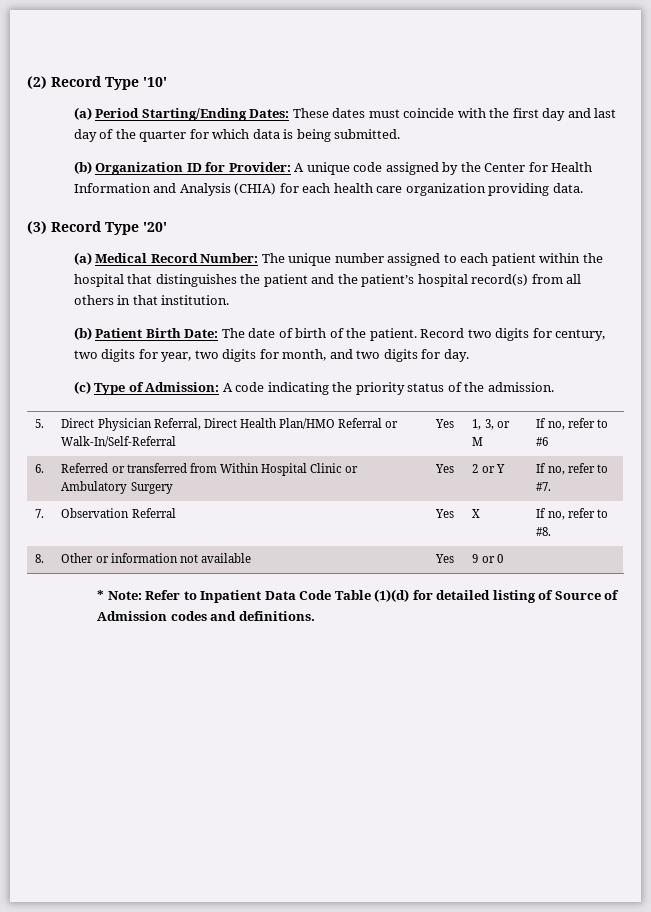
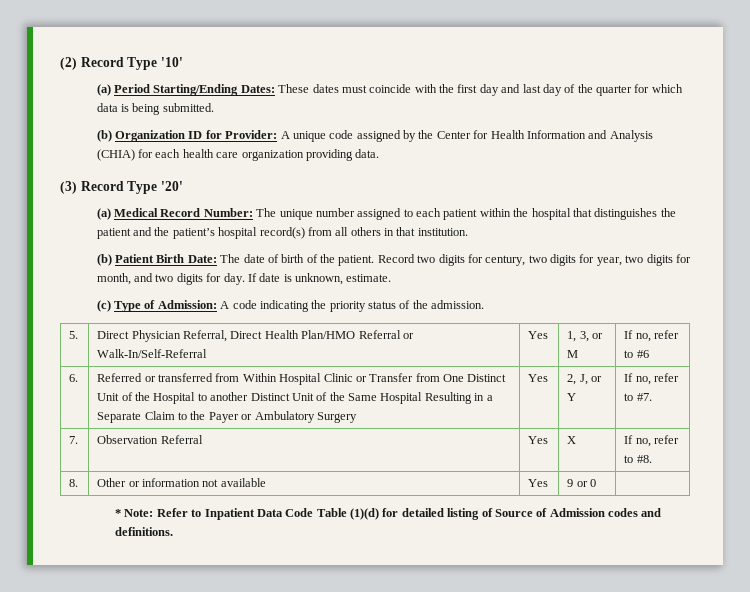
(469, 355) none -> [247,273,392,285] If date is unknown, estimate.
(359, 469) none -> [369,373,507,382] [97,392,493,404] [97,411,253,423] Transfer from One Distinct Unit of the Hospital to another Distinct Unit of the Same Hospital Resulting in a Separate Claim to the Payer or
[472,464,479,473] 2 -> [567,374,588,385] 2, J,

